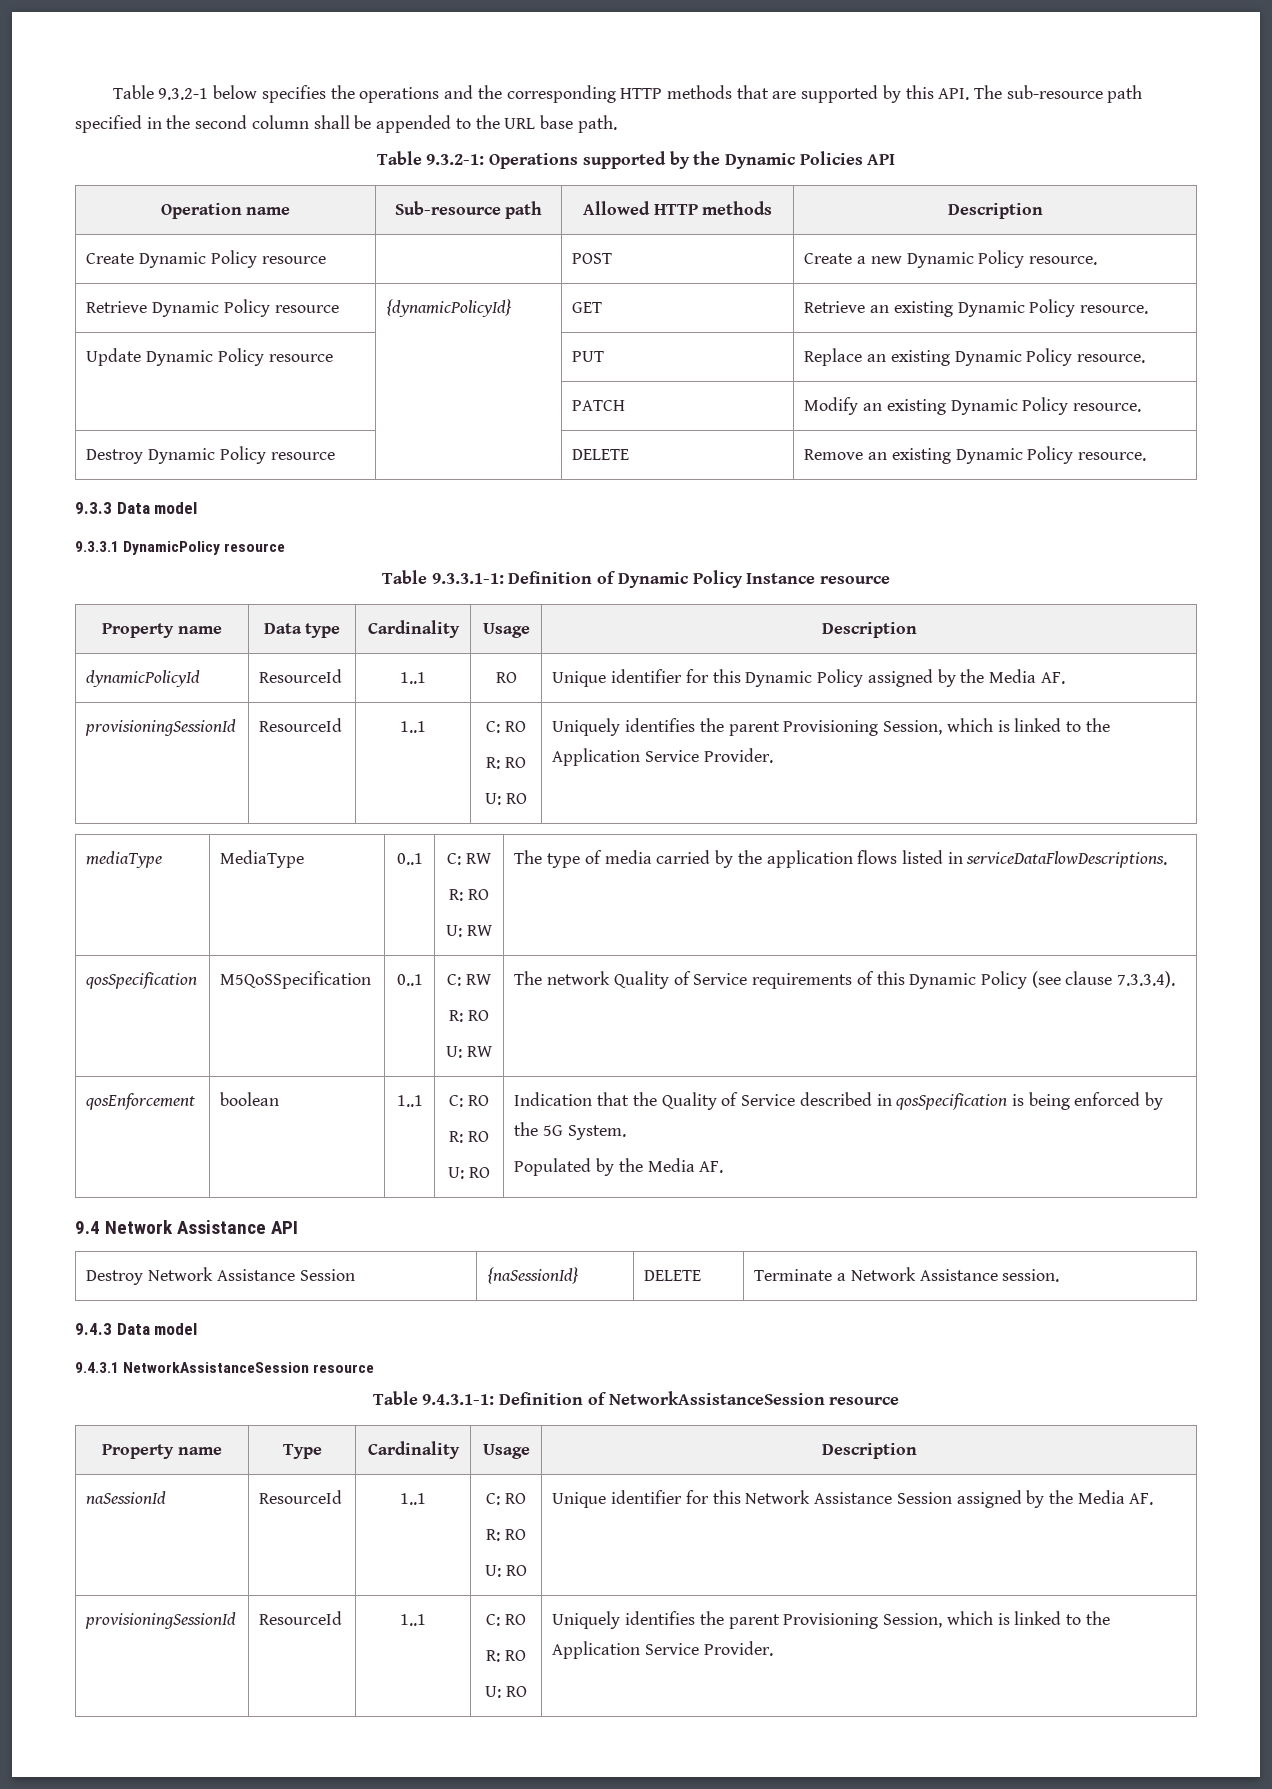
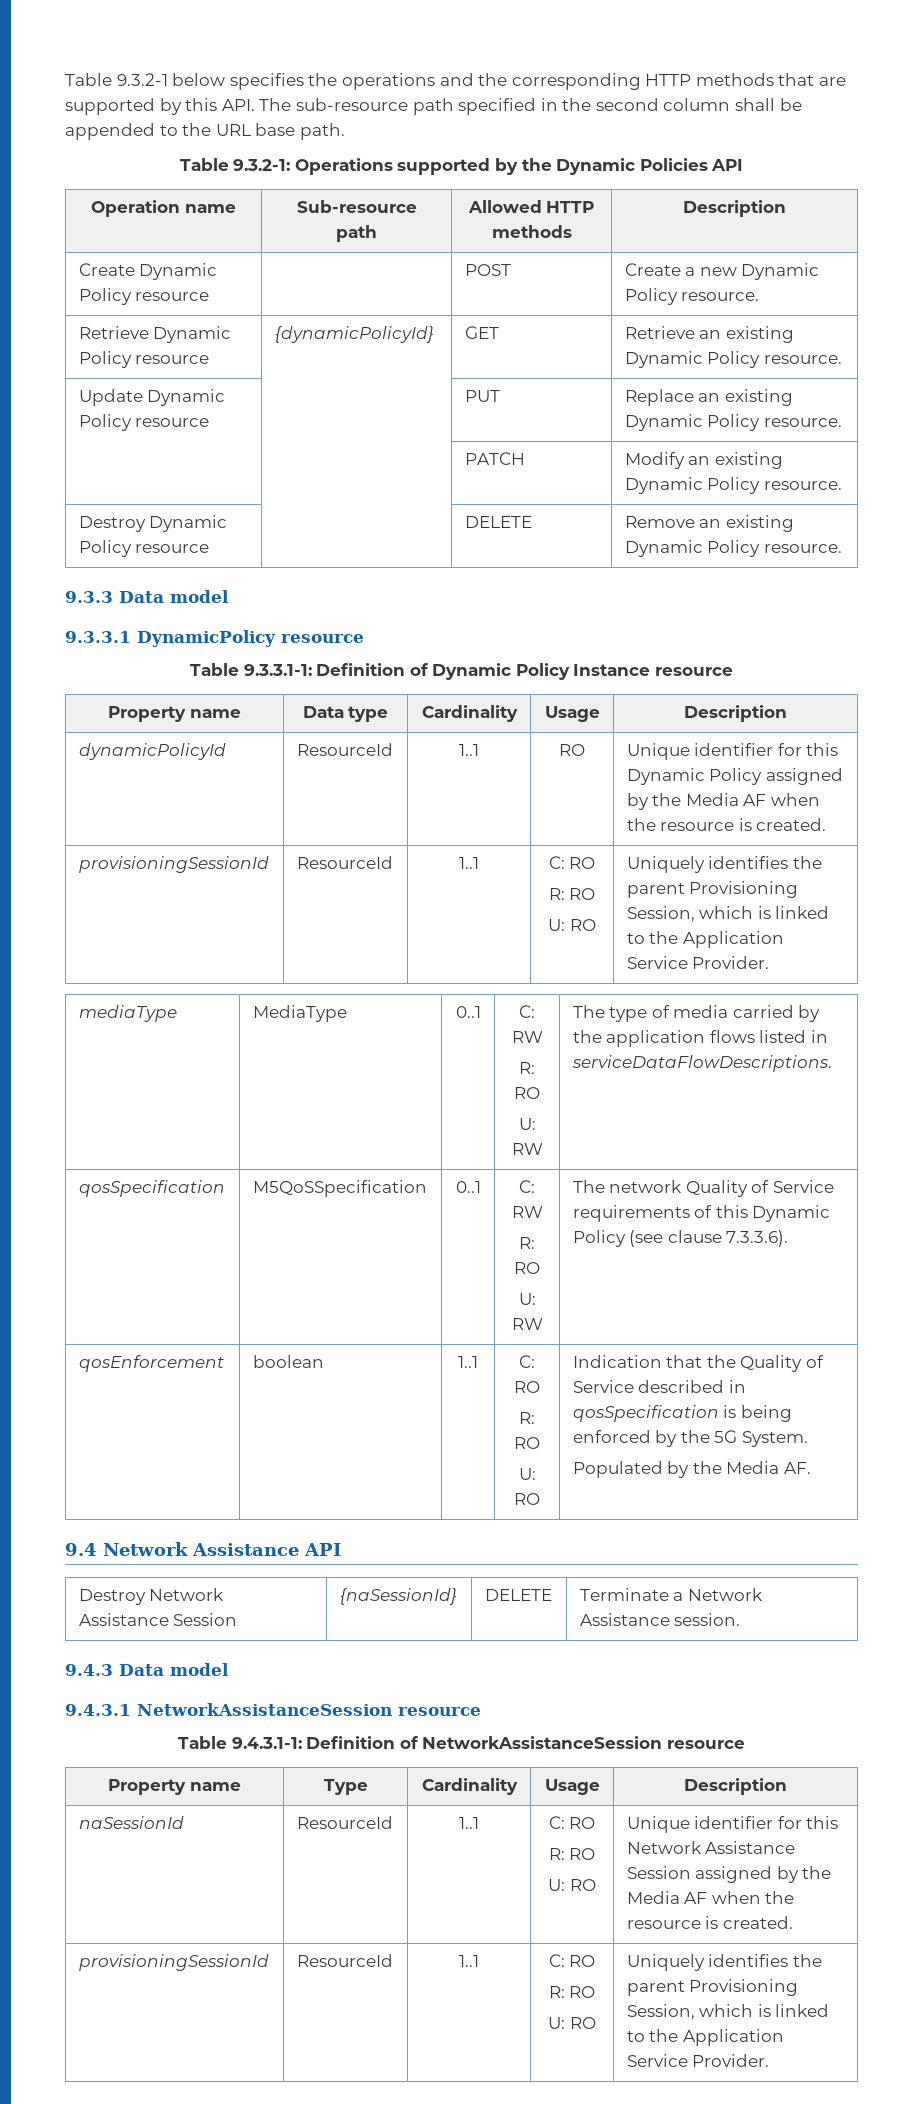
[1040,672,1065,684] AF. -> [743,793,820,806] [626,818,827,831] AF when the resource is created.
[1117,971,1176,988] 7.3.3.4). -> [726,1230,789,1247] 7.3.3.6).
[1129,1493,1154,1505] AF. -> [684,1891,795,1904] [626,1916,793,1929] AF when the resource is created.

